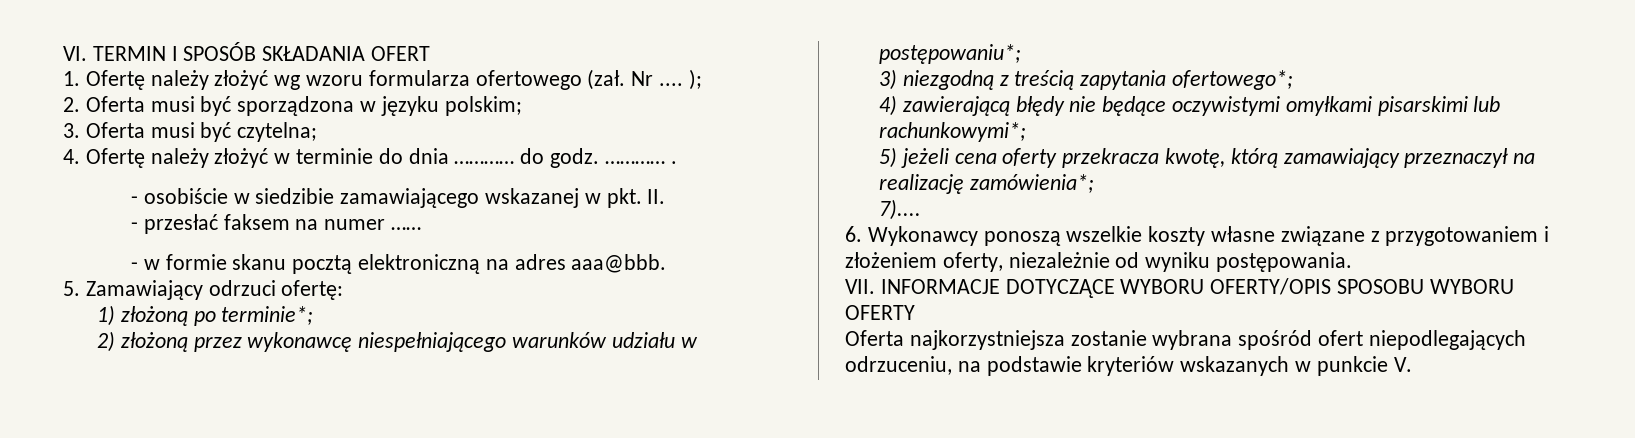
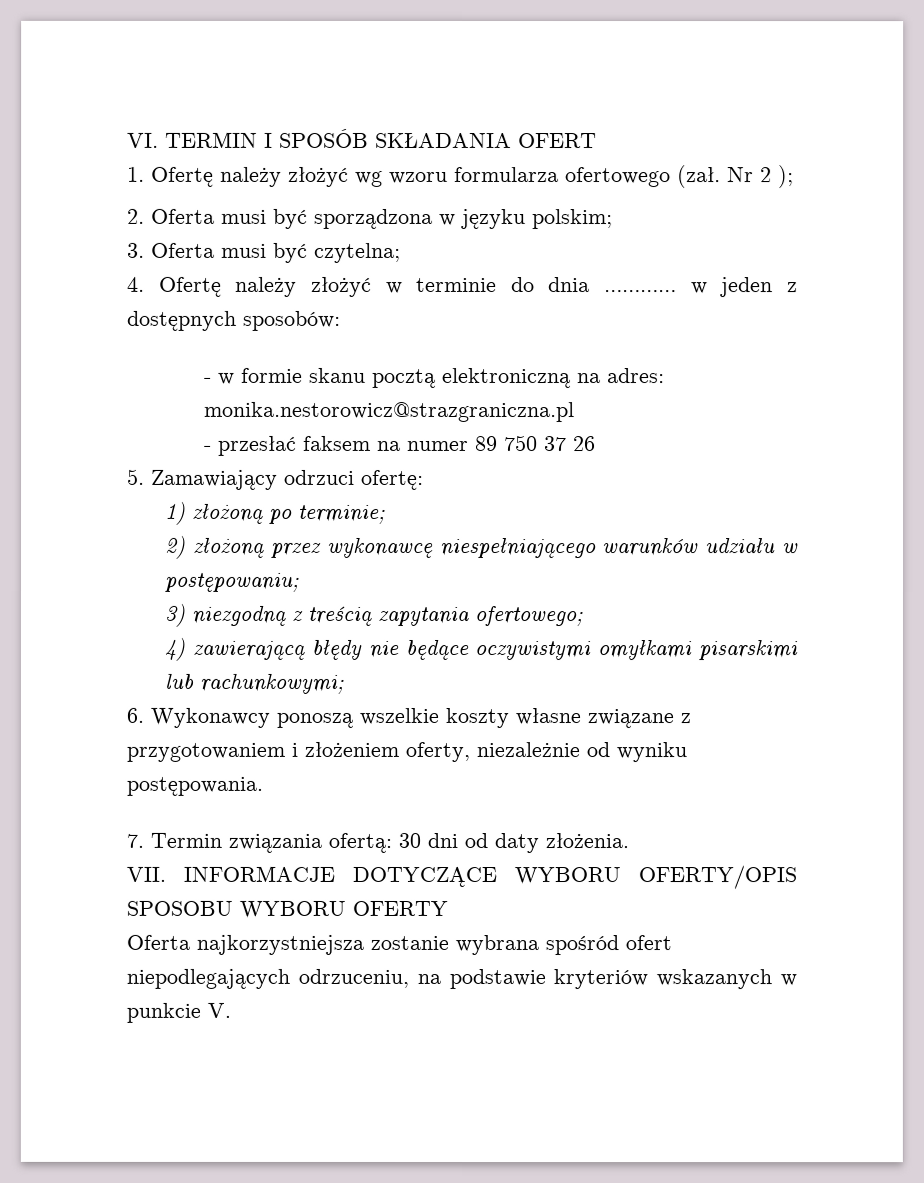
[659,83,684,86] .... -> [760,167,772,183] 2
[520,148,677,168] [131,188,666,208] [131,214,422,234] do godz. ………… . // - osobiście w siedzibie zamawiającego wskazanej w pkt. II. // - przesłać faksem na numer …… -> [690,277,798,298] [127,310,341,331] w jeden z dostępnych sposobów:
[514,254,667,273] adres aaa@bbb. -> [606,368,665,384] [203,401,575,423] [203,435,596,456] adres: monika.nestorowicz@strazgraniczna.pl // - przesłać faksem na numer 89 750 37 26
[221,306,314,325] terminie*; -> [298,504,387,524] terminie;
[879,44,1022,64] postępowaniu*; -> [164,572,301,592] postępowaniu;
[1172,70,1294,90] ofertowego*; -> [474,606,584,627] ofertowego;
[879,122,1027,142] [879,147,1536,168] [879,174,1094,194] [879,199,922,220] rachunkowymi*; // 5) jeżeli cena oferty przekracza kwotę, którą zamawiający przeznaczył na realizację zamówienia*; // 7).... -> [199,673,345,694] rachunkowymi;
(1353, 262) none -> [126,832,629,854] // 7. Termin związania ofertą: 30 dni od daty złożenia.

